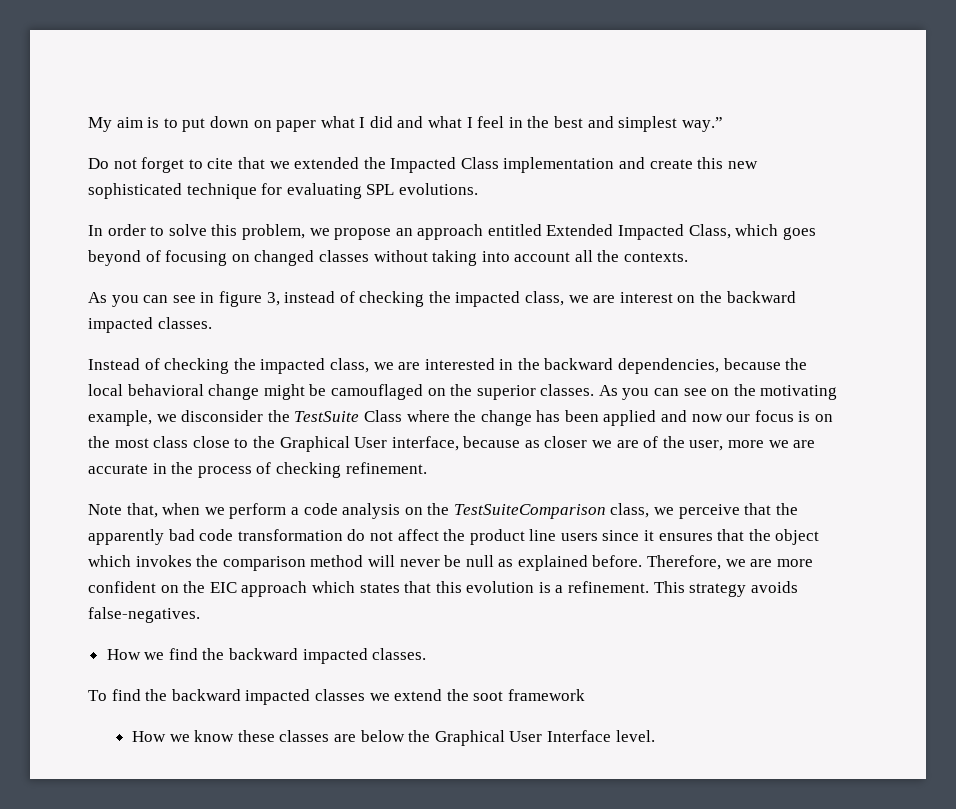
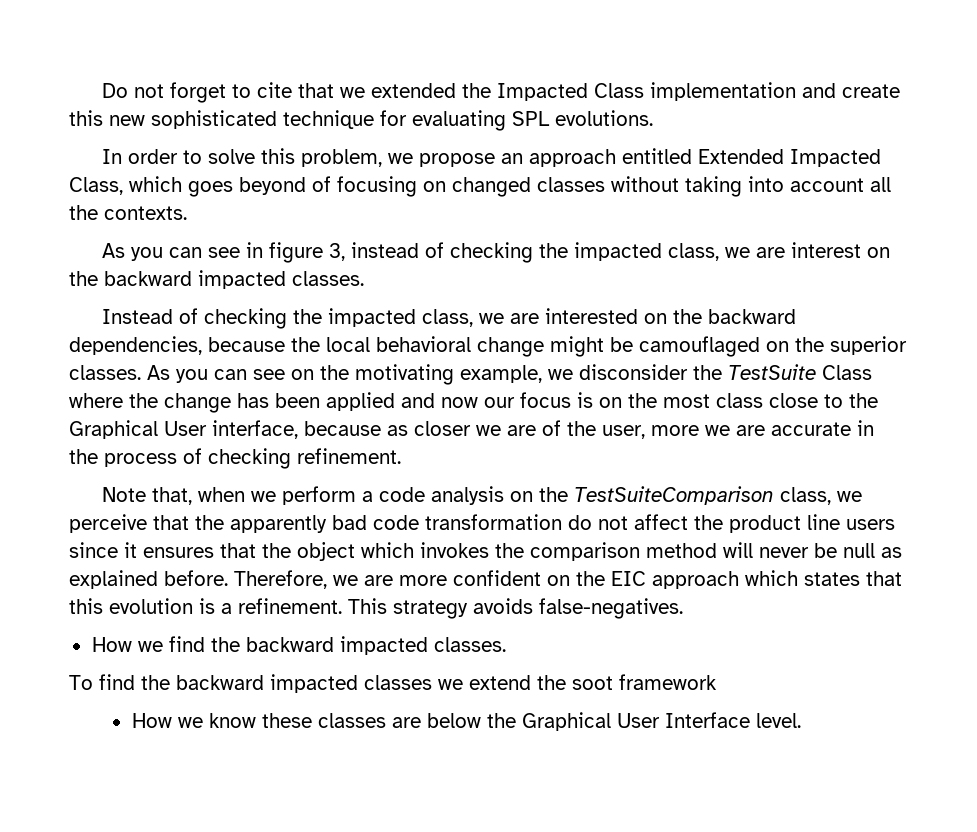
[88,116,723,132] My aim is to put down on paper what I did and what I feel in the best and simplest way.” // -> (101, 90) none
[499,359,514,370] in -> [643,313,667,324] on

